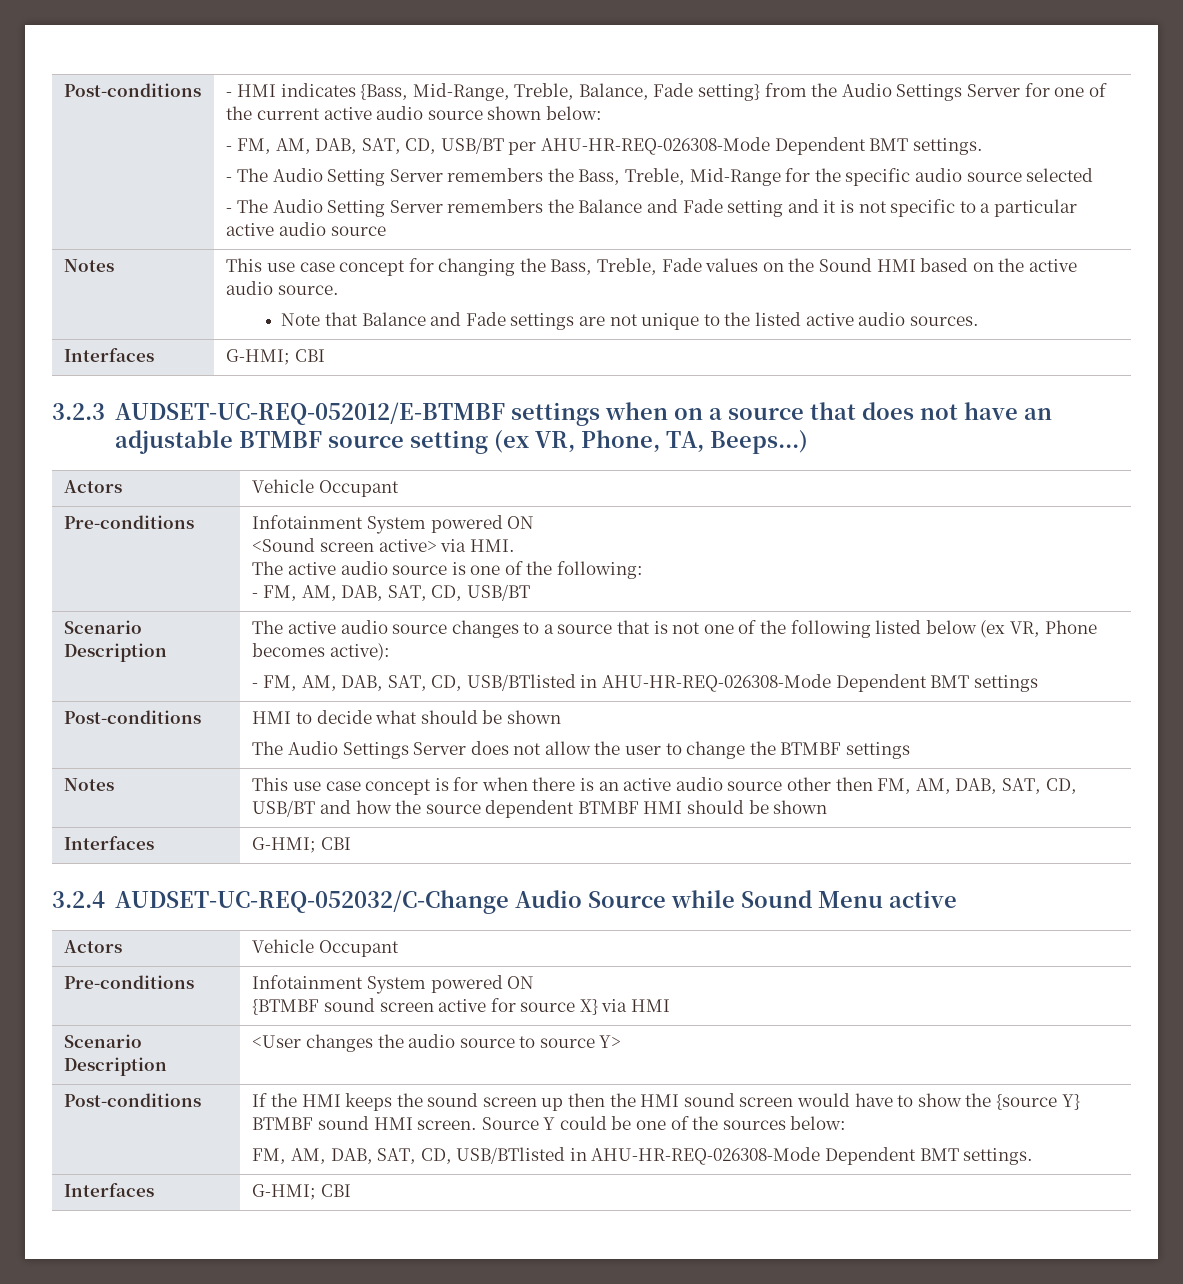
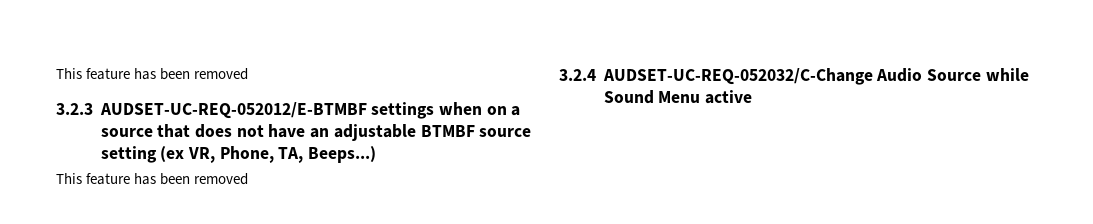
[64,83,202,97] [226,83,1107,101] [226,106,602,120] [226,137,983,155] [226,168,1094,186] [226,199,1077,217] [226,222,386,236] [64,259,115,272] [226,258,1077,276] [226,281,339,295] [281,312,979,330] [64,348,155,362] [226,349,325,365] Post-conditions | - HMI indicates {Bass, Mid-Range, Treble, Balance, Fade setting} from the Audio Settings Server for one of the current active audio source shown below: // - FM, AM, DAB, SAT, CD, USB/BT per AHU-HR-REQ-026308-Mode Dependent BMT settings. // - The Audio Setting Server remembers the Bass, Treble, Mid-Range for the specific audio source selected // - The Audio Setting Server remembers the Balance and Fade setting and it is not specific to a particular active audio source // Notes | This use case concept for changing the Bass, Treble, Fade values on the Sound HMI based on the active audio source. // Note that Balance and Fade settings are not unique to the listed active audio sources. // Interfaces | G-HMI; CBI -> [56,68,249,80] This feature has been removed
[64,480,123,493] [252,479,399,497] [64,515,195,529] [252,515,535,534] [252,538,515,552] [252,561,644,579] [252,584,530,601] [64,620,143,634] [64,643,168,662] [252,620,1097,638] [252,643,390,661] [252,674,1038,692] [64,710,202,724] [252,710,561,724] [252,741,911,759] [64,778,115,791] [252,777,1077,795] [252,800,828,818] [64,836,155,850] [252,837,351,853] // Actors | Vehicle Occupant // Pre-conditions | Infotainment System powered ON // <Sound screen active> via HMI. // The active audio source is one of the following: // - FM, AM, DAB, SAT, CD, USB/BT // Scenario Description | The active audio source changes to a source that is not one of the following listed below (ex VR, Phone becomes active): // - FM, AM, DAB, SAT, CD, USB/BTlisted in AHU-HR-REQ-026308-Mode Dependent BMT settings // Post-conditions | HMI to decide what should be shown // The Audio Settings Server does not allow the user to change the BTMBF settings // Notes | This use case concept is for when there is an active audio source other then FM, AM, DAB, SAT, CD, USB/BT and how the source dependent BTMBF HMI should be shown // Interfaces | G-HMI; CBI -> [56,173,249,185] // This feature has been removed
[64,940,123,953] [252,939,399,957] [64,975,195,989] [252,975,535,994] [252,998,671,1015] [64,1034,143,1048] [64,1057,168,1076] [252,1034,622,1052] [64,1093,202,1107] [252,1093,1080,1111] [252,1116,847,1130] [252,1147,1034,1165] [64,1183,155,1197] [252,1184,351,1200] // Actors | Vehicle Occupant // Pre-conditions | Infotainment System powered ON // {BTMBF sound screen active for source X} via HMI // Scenario Description | <User changes the audio source to source Y> // Post-conditions | If the HMI keeps the sound screen up then the HMI sound screen would have to show the {source Y} BTMBF sound HMI screen. Source Y could be one of the sources below: // FM, AM, DAB, SAT, CD, USB/BTlisted in AHU-HR-REQ-026308-Mode Dependent BMT settings. // Interfaces | G-HMI; CBI -> (752, 97) none

